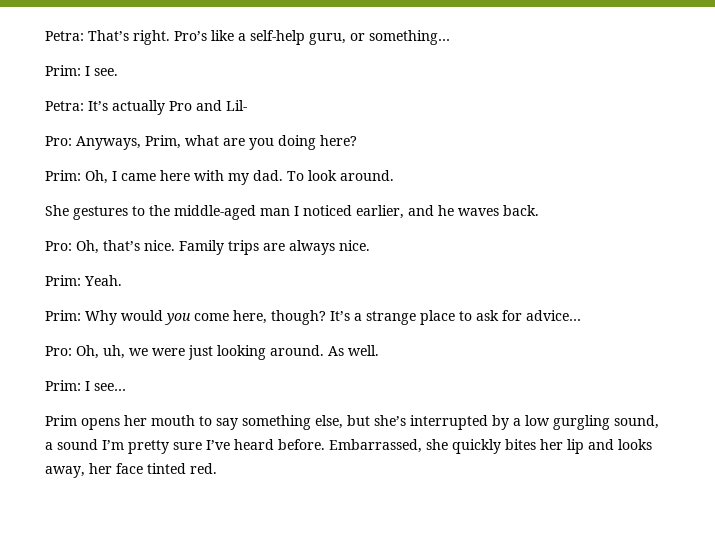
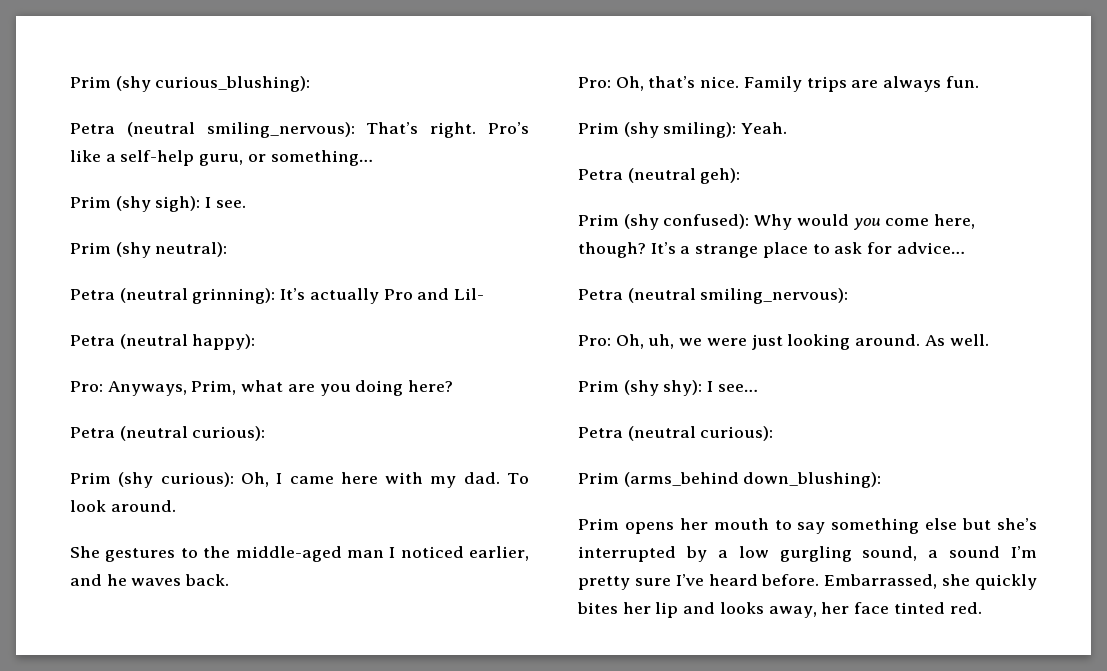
[45,31,84,41] Petra: -> [70,76,311,92] [70,122,355,138] Prim (shy curious_blushing): // Petra (neutral smiling_nervous):
[45,65,81,76] Prim: -> [70,196,201,212] Prim (shy sigh):
[45,101,84,111] Petra: -> [70,242,228,258] [70,288,276,304] Prim (shy neutral): // Petra (neutral grinning):
(247, 105) none -> [70,334,256,350] // Petra (neutral happy):
[45,170,81,181] Prim: -> [70,426,266,441] [70,472,234,488] Petra (neutral curious): // Prim (shy curious):
[339,240,370,251] [45,275,122,286] [45,310,81,321] nice. // Prim: Yeah. // Prim: -> [945,76,979,88] [578,122,788,138] [578,168,741,184] [578,214,750,230] fun. // Prim (shy smiling): Yeah. // Petra (neutral geh): // Prim (shy confused):
(581, 315) none -> [578,288,849,304] // Petra (neutral smiling_nervous):
[45,380,81,391] Prim: -> [578,380,703,396] Prim (shy shy):
(126, 387) none -> [578,426,774,441] [578,472,882,488] // Petra (neutral curious): // Prim (arms_behind down_blushing):
[315,415,343,429] else, -> [925,518,958,530] else

